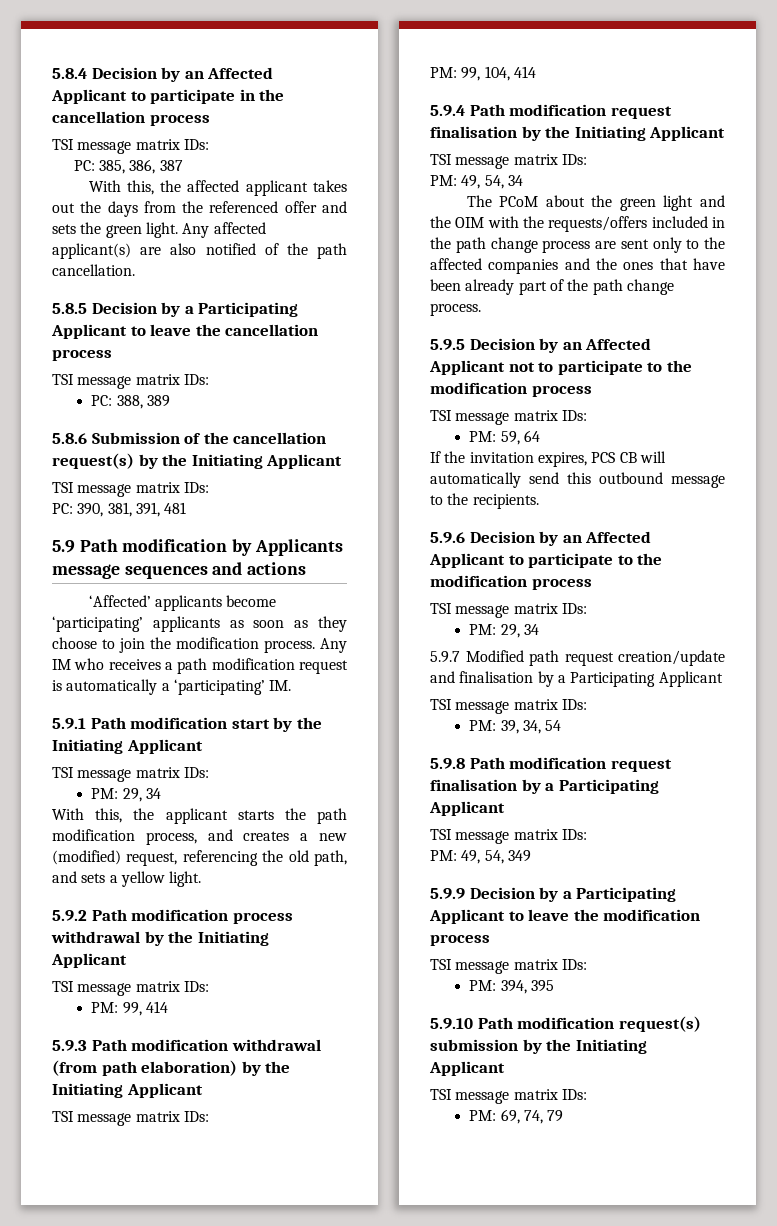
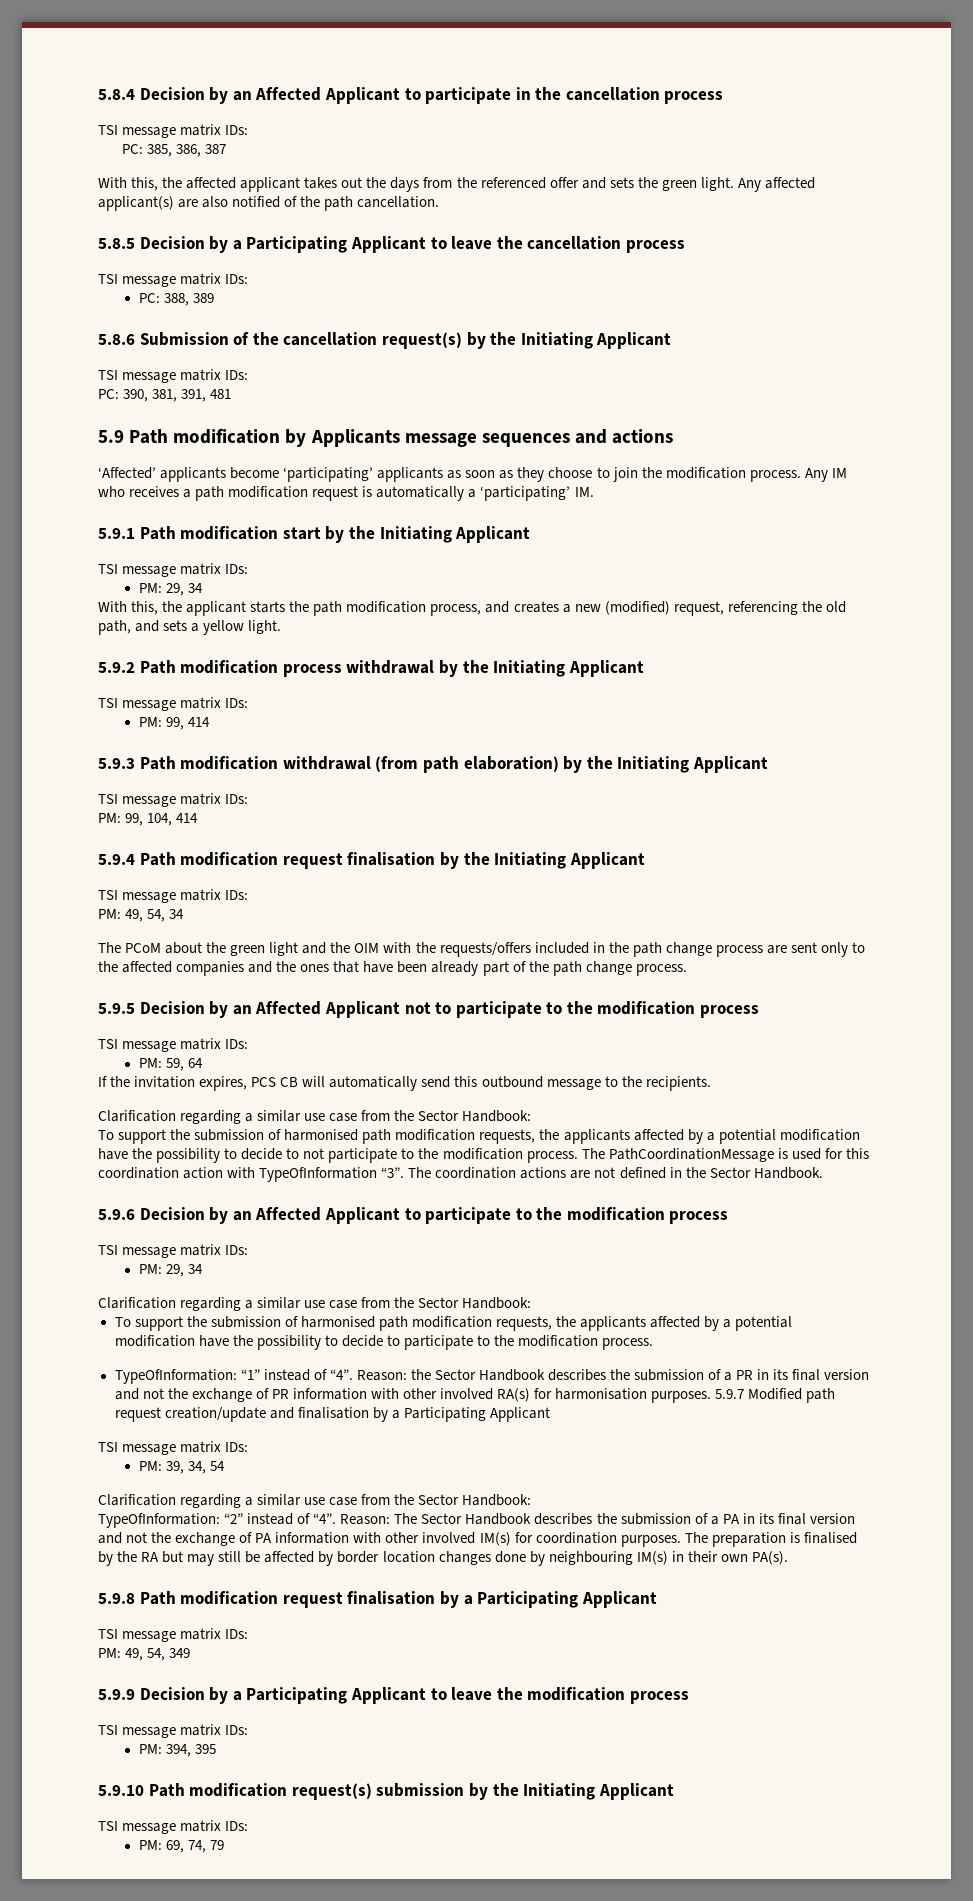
(539, 501) none -> [98,1110,532,1124] [98,1129,860,1144] [98,1148,869,1163] [98,1167,823,1182] // Clarification regarding a similar use case from the Sector Handbook: // To support the submission of harmonised path modification requests, the applicants affected by a potential modification have the possibility to decide to not participate to the modification process. The PathCoordinationMessage is used for this coordination action with TypeOfInformation “3”. The coordination actions are not defined in the Sector Handbook.
(539, 629) none -> [98,1297,532,1311] [114,1316,793,1331] [114,1335,654,1350] [114,1369,870,1384] [114,1388,712,1403] Clarification regarding a similar use case from the Sector Handbook: // To support the submission of harmonised path modification requests, the applicants affected by a potential modification have the possibility to decide to participate to the modification process. // TypeOfInformation: “1” instead of “4”. Reason: the Sector Handbook describes the submission of a PR in its final version and not the exchange of PR information with other involved RA(s) for harmonisation purposes.
(562, 725) none -> [98,1494,532,1508] [98,1513,855,1528] [98,1532,857,1547] [98,1551,788,1566] // Clarification regarding a similar use case from the Sector Handbook: // TypeOfInformation: “2” instead of “4”. Reason: The Sector Handbook describes the submission of a PA in its final version and not the exchange of PA information with other involved IM(s) for coordination purposes. The preparation is finalised by the RA but may still be affected by border location changes done by neighbouring IM(s) in their own PA(s).

